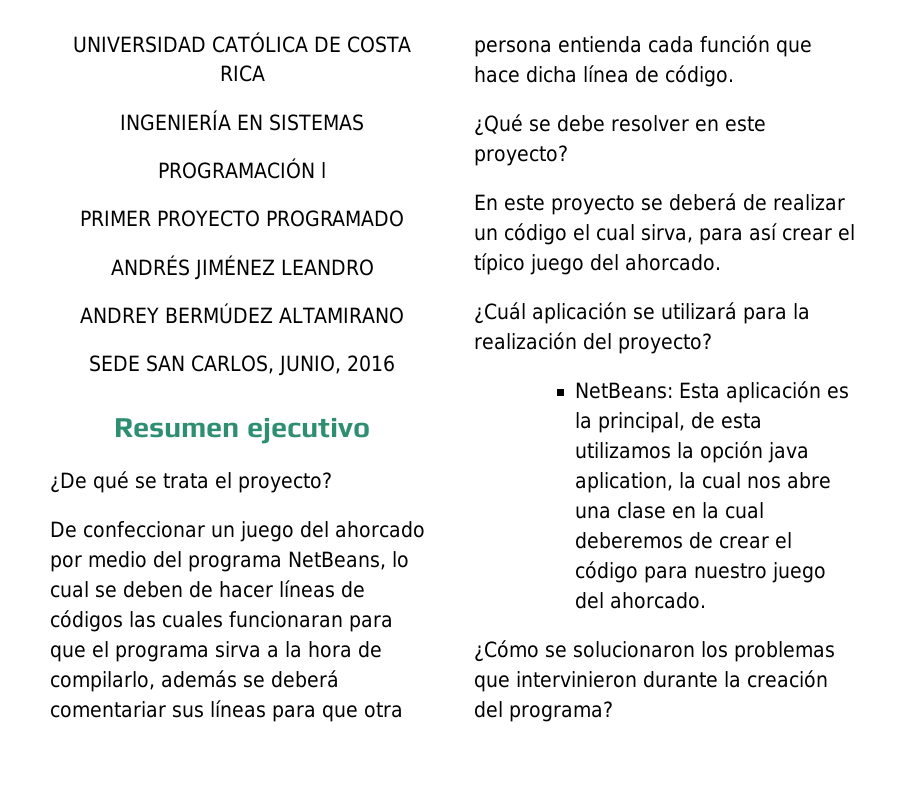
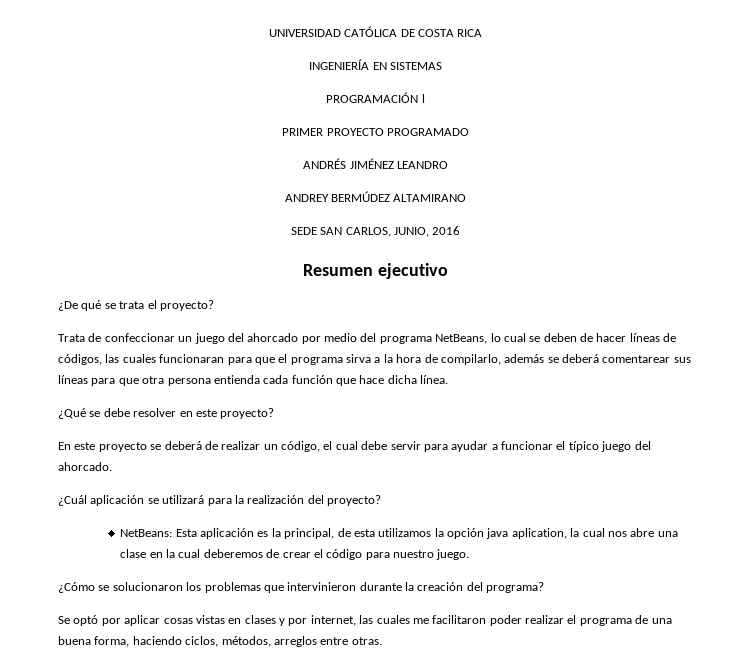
[50,521,77,538] De -> [58,333,102,342] Trata de
[50,610,123,632] códigos -> [58,354,102,365] códigos,
[50,701,166,718] comentariar -> [602,355,671,363] comentarear
[583,65,734,87] línea de código. -> [420,375,449,384] línea.
[504,223,567,245] código -> [281,441,320,452] código,
[641,223,832,245] sirva, para así crear -> [361,441,553,452] debe servir para ayudar a funcionar
[771,562,826,583] [574,592,706,609] juego del ahorcado. -> [436,549,470,560] juego.
(613, 711) none -> [58,615,672,626] [58,636,382,647] // Se optó por aplicar cosas vistas en clases y por internet, las cuales me facilitaron poder realizar el programa de una buena forma, haciendo ciclos, métodos, arreglos entre otras.

